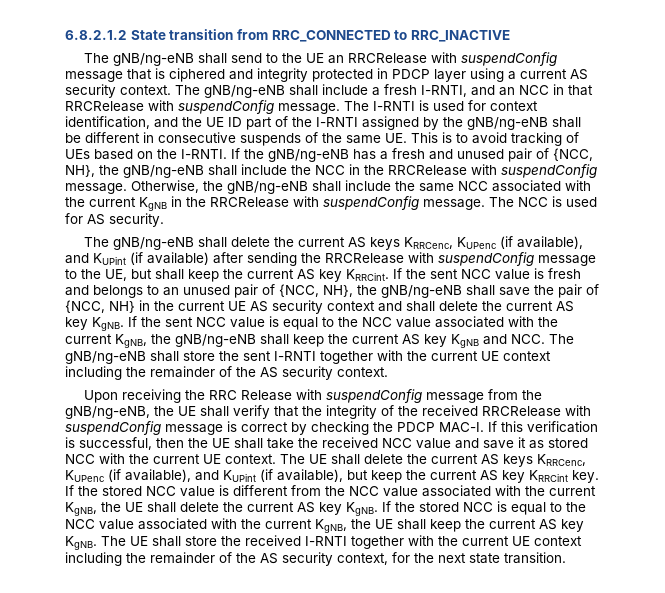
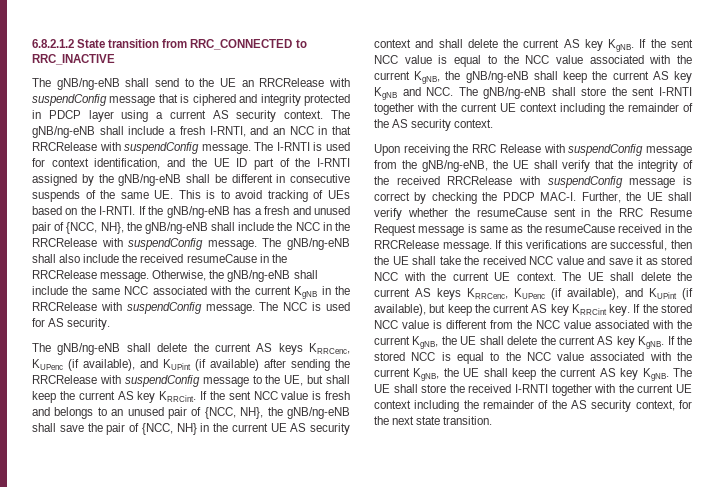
(127, 188) none -> [262,238,350,250] [32,254,287,263] [32,270,150,282] The gNB/ng-eNB shall also include the received resumeCause in the RRCRelease message.
[488,421,598,433] [65,437,75,448] If this verification is -> [581,192,692,203] [374,208,692,220] [374,224,692,236] [374,240,607,252] Further, the UE shall verify whether the resumeCause sent in the RRC Resume Request message is same as the resumeCause received in the RRCRelease message. If this verifications are

